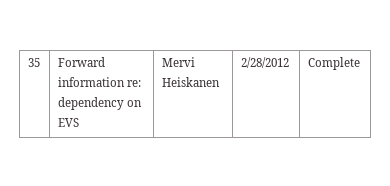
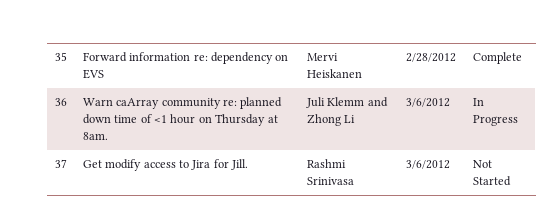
(360, 63) none -> [54,98,67,106] [82,97,283,109] [82,114,278,126] [82,132,108,140] [305,97,388,108] [306,114,356,126] [405,98,450,107] [472,98,484,106] [472,115,518,126] [54,159,67,168] [82,159,249,171] [306,159,346,168] [306,177,354,185] [405,160,450,169] [472,160,492,168] [472,176,511,186] // 36 | Warn caArray community re: planned down time of <1 hour on Thursday at 8am. | Juli Klemm and Zhong Li | 3/6/2012 | In Progress // 37 | Get modify access to Jira for Jill. | Rashmi Srinivasa | 3/6/2012 | Not Started

